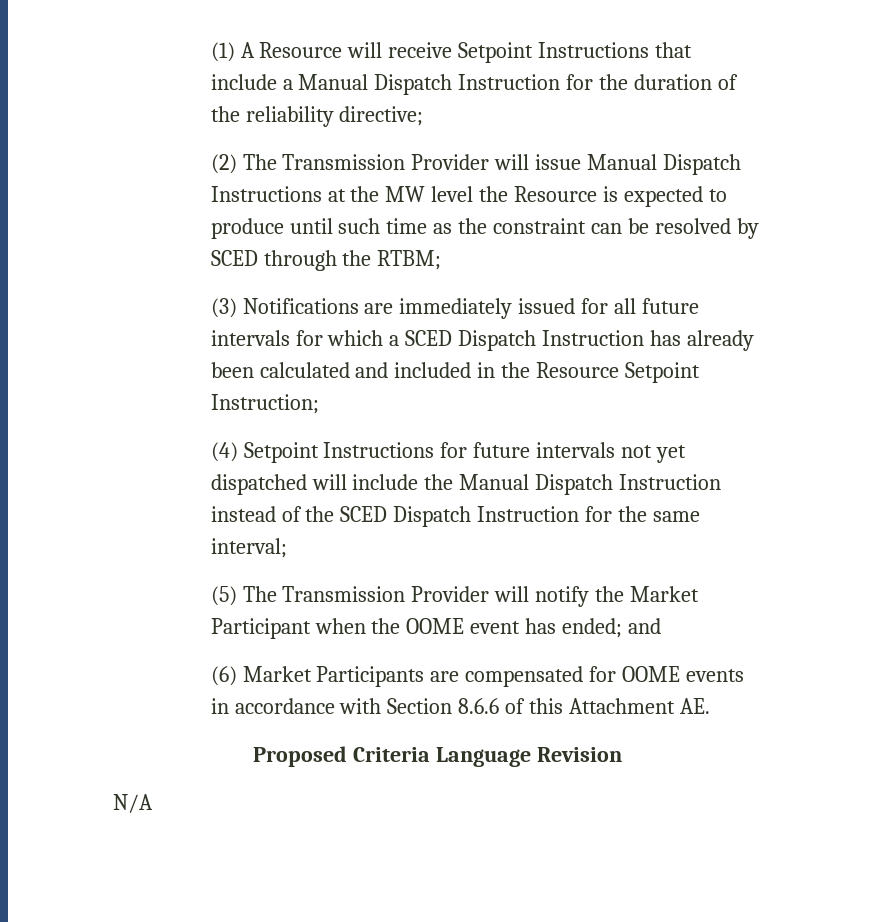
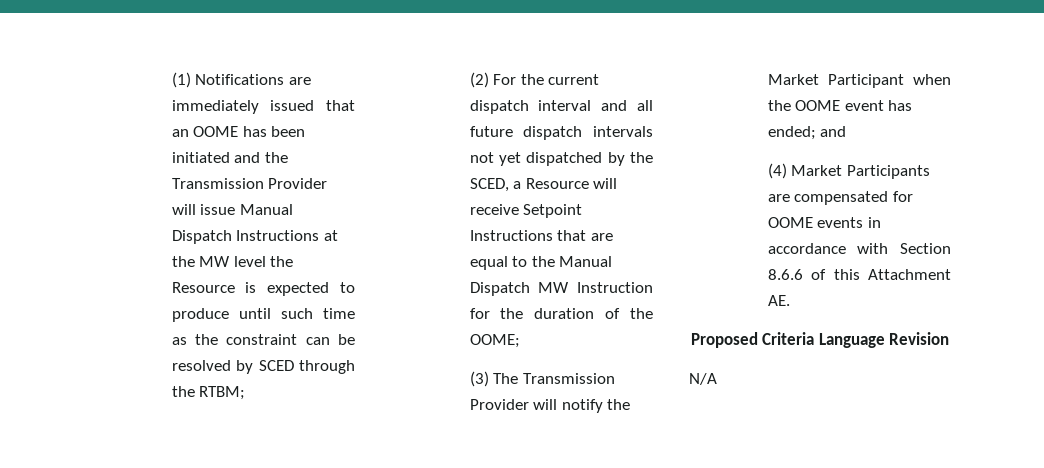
[240,42,693,63] [210,74,739,95] [210,106,424,127] [210,154,277,174] A Resource will receive Setpoint Instructions that include a Manual Dispatch Instruction for the duration of the reliability directive; // (2) The -> [195,74,311,85] [171,100,355,114] [171,126,306,137] [171,152,288,163] Notifications are immediately issued that an OOME has been initiated and the
[210,298,700,319] [210,330,755,351] [210,362,701,383] [210,394,319,414] [210,442,687,463] [210,474,722,495] [210,506,701,527] [210,538,287,558] [210,586,237,606] (3) Notifications are immediately issued for all future intervals for which a SCED Dispatch Instruction has already been calculated and included in the Resource Setpoint Instruction; // (4) Setpoint Instructions for future intervals not yet dispatched will include the Manual Dispatch Instruction instead of the SCED Dispatch Instruction for the same interval; // (5) -> [469,72,600,88] [469,100,653,114] [469,126,653,140] [469,152,653,166] [469,178,618,192] [469,204,583,218] [469,230,613,241] [469,256,613,270] [469,282,653,296] [469,308,653,319] [469,334,520,348] [469,371,489,387] (2) For the current dispatch interval and all future dispatch intervals not yet dispatched by the SCED, a Resource will receive Setpoint Instructions that are equal to the Manual Dispatch MW Instruction for the duration of the OOME; // (3)
[210,666,237,686] (6) -> [767,163,787,179] (4)

